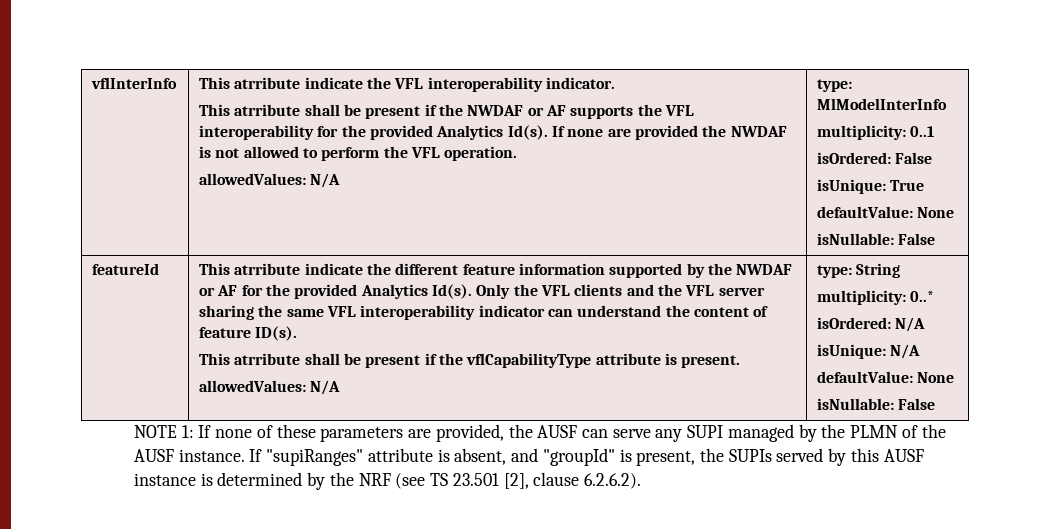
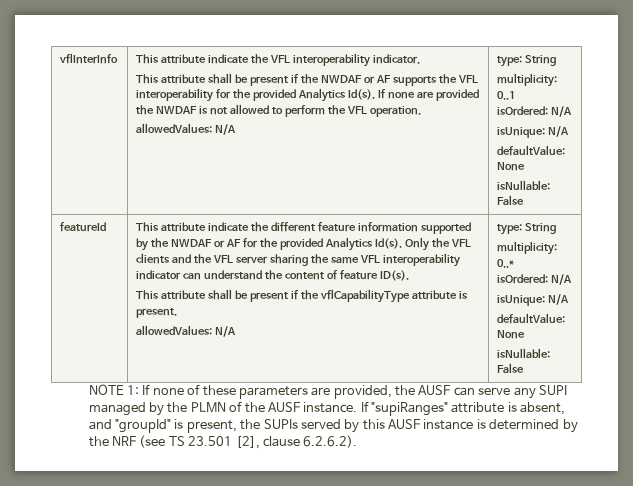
[234,77,301,89] atrribute -> [161,54,207,64] attribute
[234,104,301,116] atrribute -> [161,74,207,84] attribute
[817,98,948,110] MlModelInterInfo -> [525,55,557,66] String
[895,152,933,164] [817,179,925,194] False // isUnique: True -> [551,106,573,117] [497,126,570,138] N/A // isUnique: N/A
[234,263,301,275] atrribute -> [161,222,207,232] attribute
[234,353,301,365] atrribute -> [161,290,207,300] attribute

